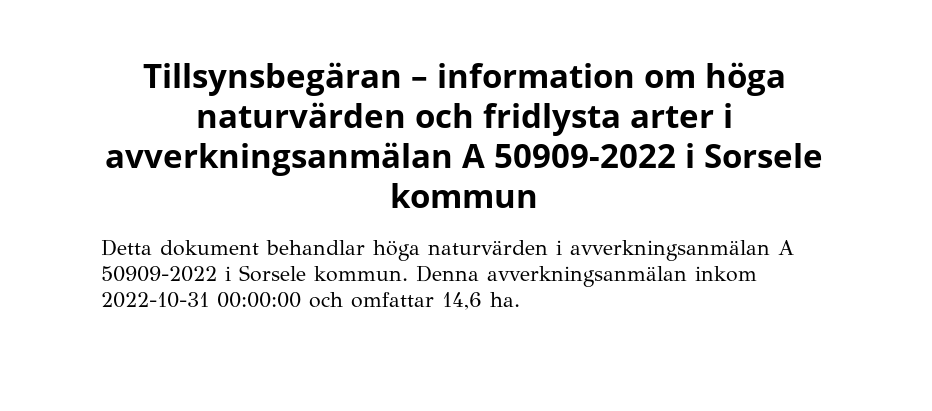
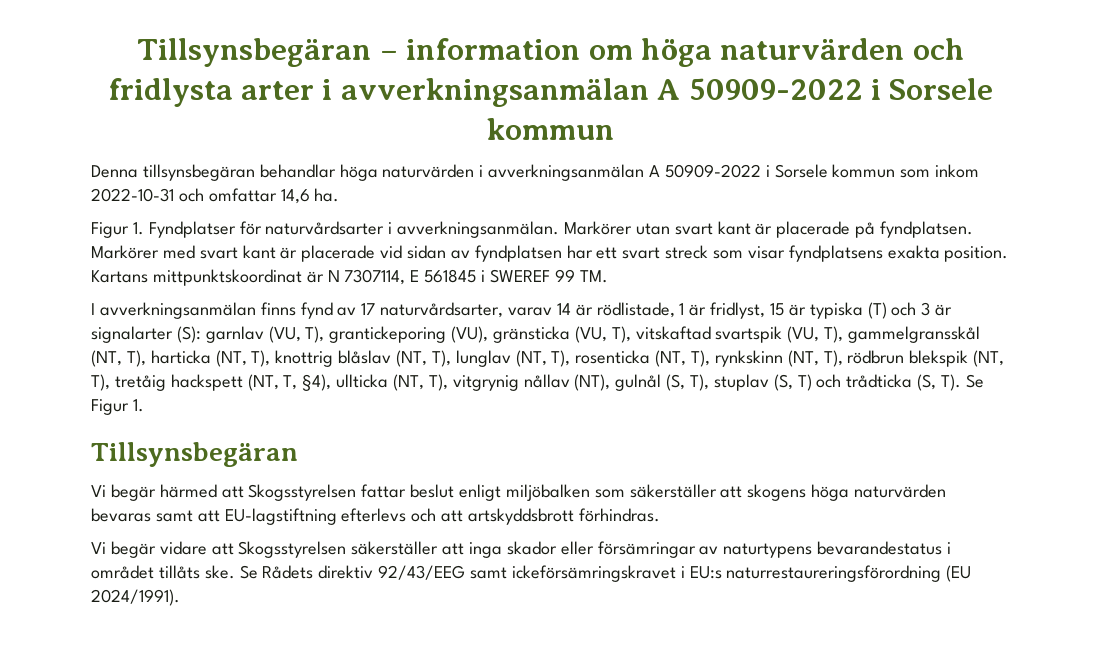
[101,239,259,256] Detta dokument -> [91,164,255,181] Denna tillsynsbegäran
[314,265,687,287] kommun. Denna avverkningsanmälan -> [832,164,931,178] kommun som
[217,292,301,308] 00:00:00 -> (174, 195) none
(520, 299) none -> [91,221,974,238] [91,245,1009,262] [91,269,608,286] [91,302,953,319] [91,326,981,343] [91,350,1005,367] [91,374,984,391] [91,399,144,415] [91,442,298,467] [91,484,947,501] [91,508,660,525] [91,541,952,558] [91,565,972,582] [91,589,180,606] // Figur 1. Fyndplatser för naturvårdsarter i avverkningsanmälan. Markörer utan svart kant är placerade på fyndplatsen. Markörer med svart kant är placerade vid sidan av fyndplatsen har ett svart streck som visar fyndplatsens exakta position. Kartans mittpunktskoordinat är N 7307114, E 561845 i SWEREF 99 TM. // I avverkningsanmälan finns fynd av 17 naturvårdsarter, varav 14 är rödlistade, 1 är fridlyst, 15 är typiska (T) och 3 är signalarter (S): garnlav (VU, T), grantickeporing (VU), gränsticka (VU, T), vitskaftad svartspik (VU, T), gammelgransskål (NT, T), harticka (NT, T), knottrig blåslav (NT, T), lunglav (NT, T), rosenticka (NT, T), rynkskinn (NT, T), rödbrun blekspik (NT, T), tretåig hackspett (NT, T, §4), ullticka (NT, T), vitgrynig nållav (NT), gulnål (S, T), stuplav (S, T) och trådticka (S, T). Se Figur 1. // Tillsynsbegäran // Vi begär härmed att Skogsstyrelsen fattar beslut enligt miljöbalken som säkerställer att skogens höga naturvärden bevaras samt att EU-lagstiftning efterlevs och att artskyddsbrott förhindras. // Vi begär vidare att Skogsstyrelsen säkerställer att inga skador eller försämringar av naturtypens bevarandestatus i området tillåts ske. Se Rådets direktiv 92/43/EEG samt ickeförsämringskravet i EU:s naturrestaureringsförordning (EU 2024/1991).

